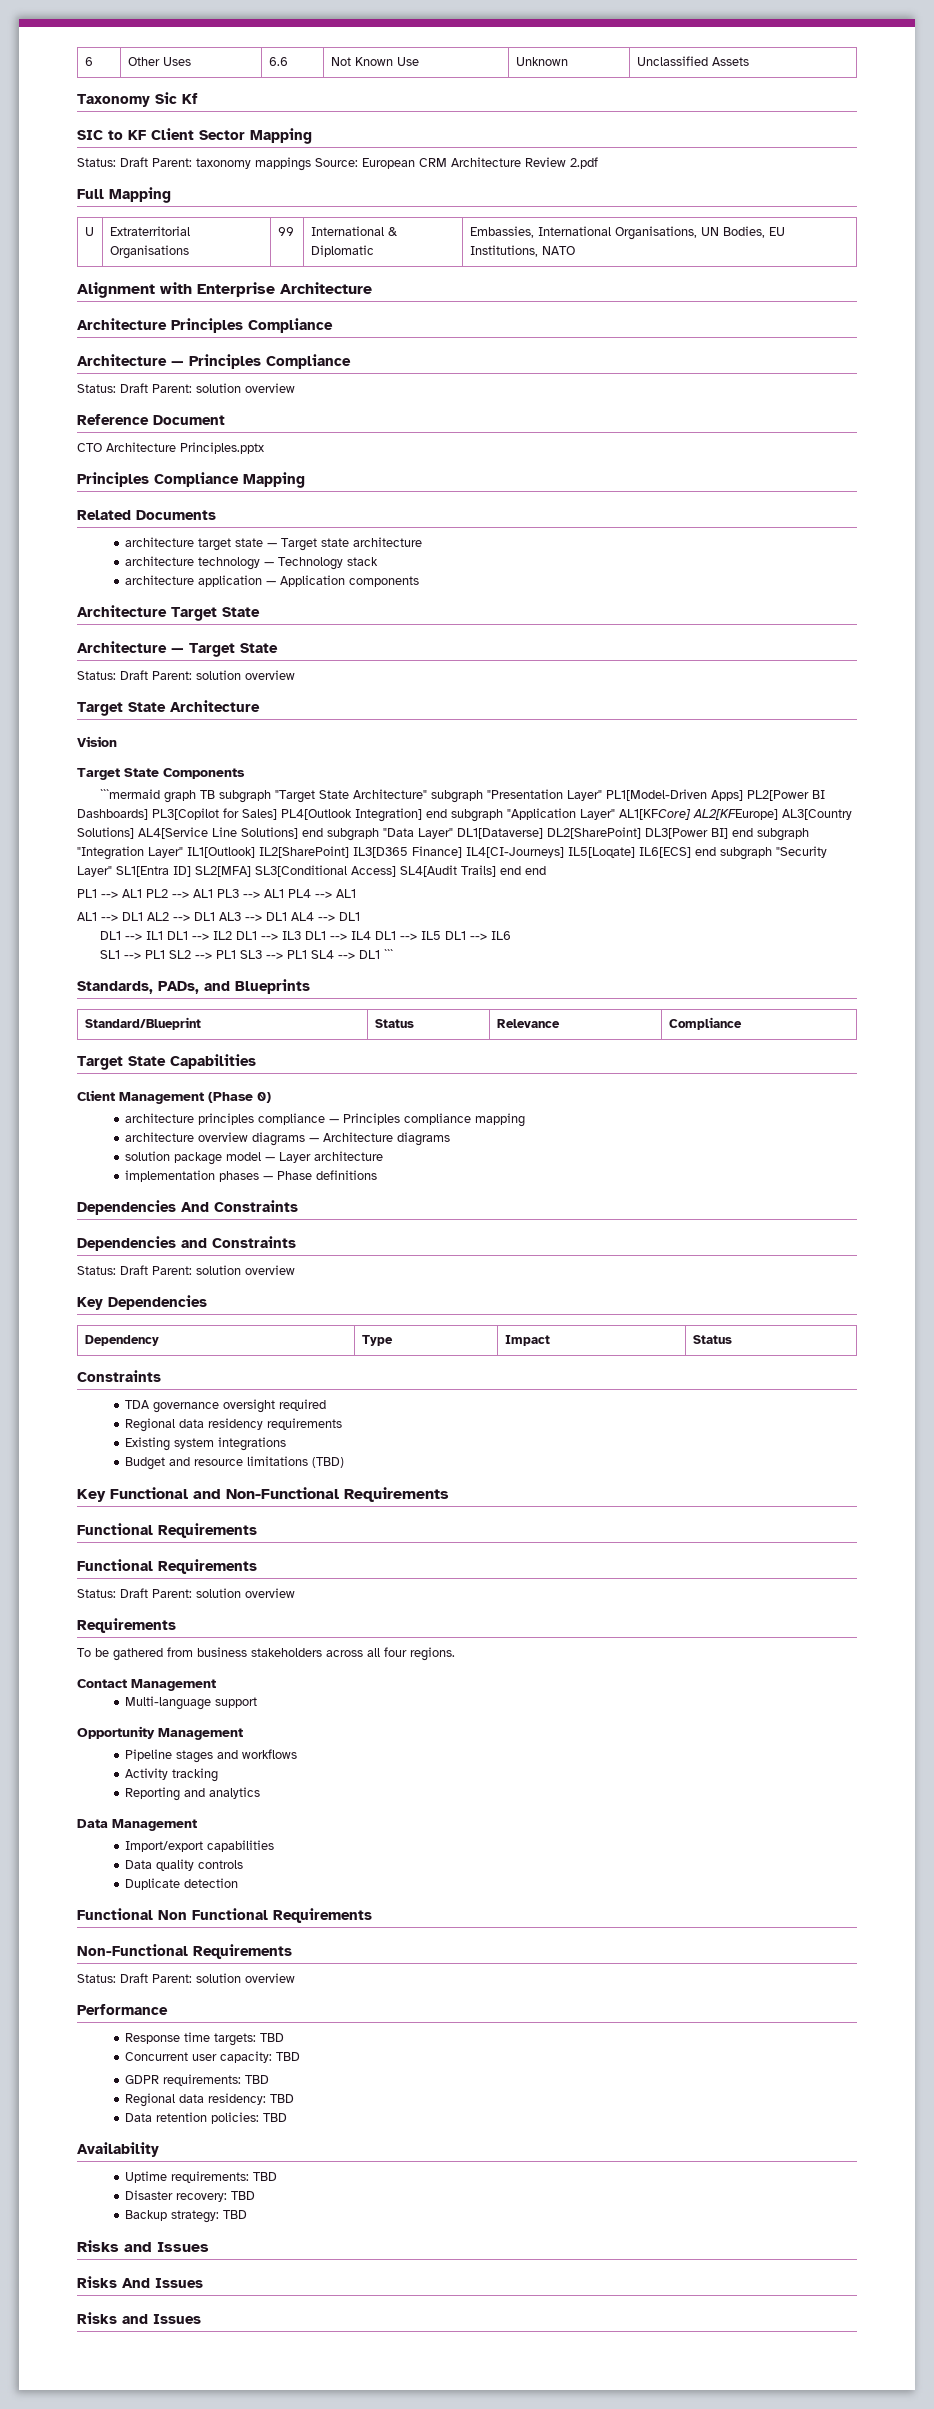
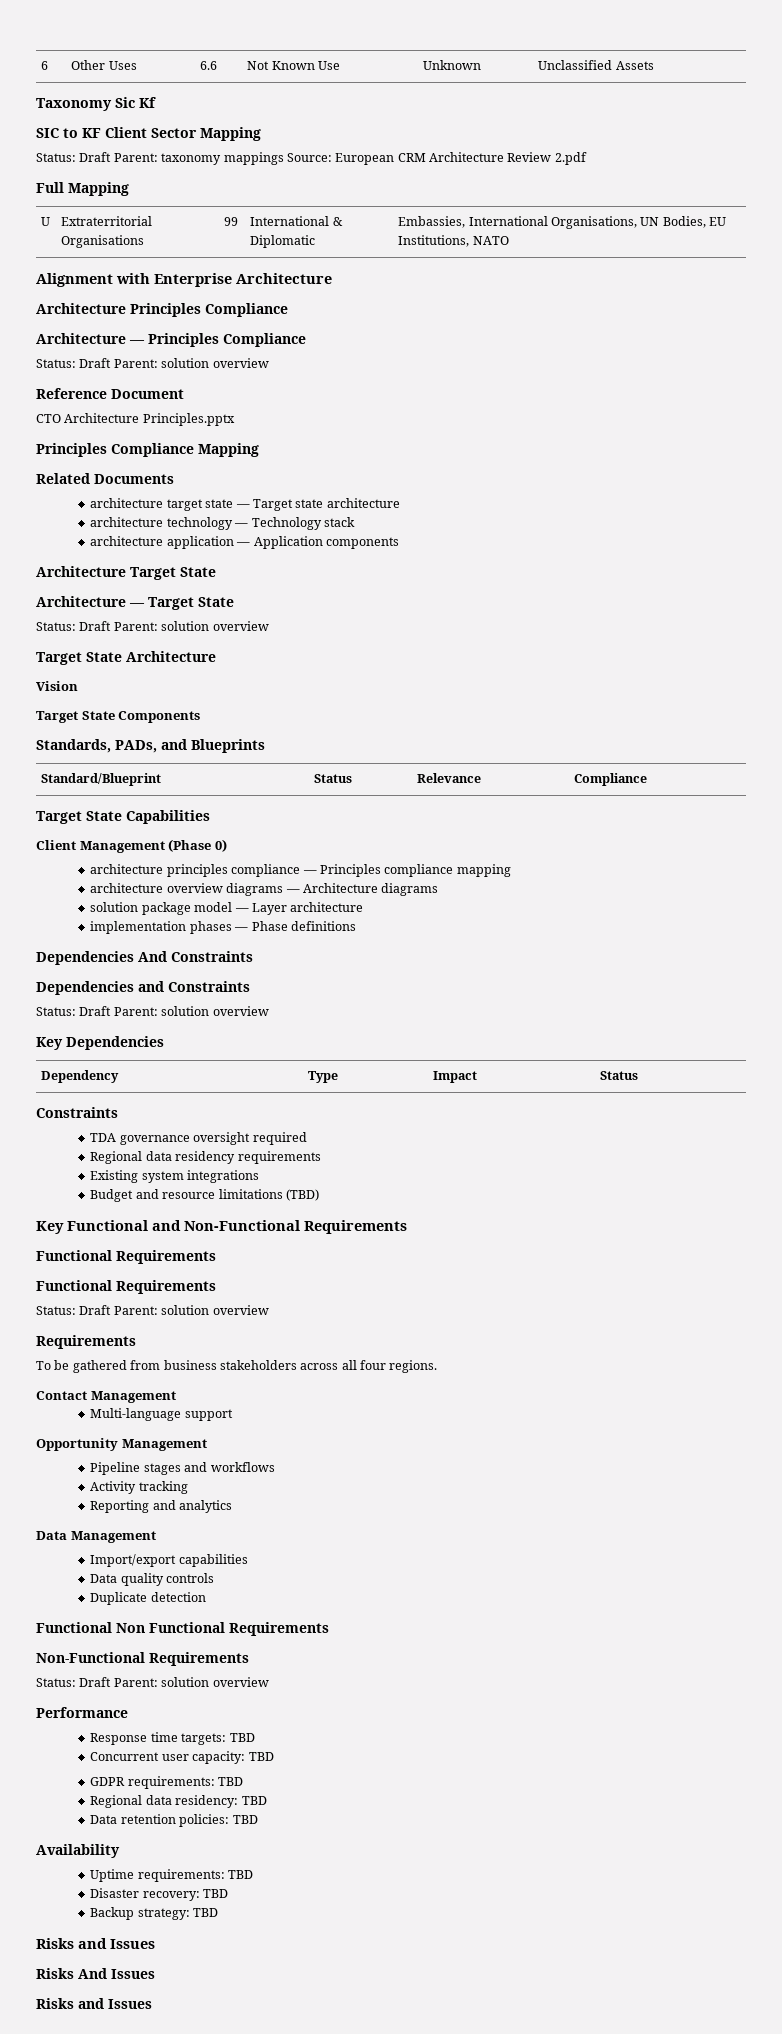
[100,789,826,803] [77,808,852,822] [77,827,809,841] [77,846,827,860] [77,865,546,877] [77,889,356,898] [77,912,360,921] [100,931,512,940] [100,949,394,959] // ```mermaid graph TB subgraph "Target State Architecture" subgraph "Presentation Layer" PL1[Model-Driven Apps] PL2[Power BI Dashboards] PL3[Copilot for Sales] PL4[Outlook Integration] end subgraph "Application Layer" AL1[KFCore] AL2[KFEurope] AL3[Country Solutions] AL4[Service Line Solutions] end subgraph "Data Layer" DL1[Dataverse] DL2[SharePoint] DL3[Power BI] end subgraph "Integration Layer" IL1[Outlook] IL2[SharePoint] IL3[D365 Finance] IL4[CI-Journeys] IL5[Loqate] IL6[ECS] end subgraph "Security Layer" SL1[Entra ID] SL2[MFA] SL3[Conditional Access] SL4[Audit Trails] end end // PL1 --> AL1 PL2 --> AL1 PL3 --> AL1 PL4 --> AL1 // AL1 --> DL1 AL2 --> DL1 AL3 --> DL1 AL4 --> DL1 // DL1 --> IL1 DL1 --> IL2 DL1 --> IL3 DL1 --> IL4 DL1 --> IL5 DL1 --> IL6 // SL1 --> PL1 SL2 --> PL1 SL3 --> PL1 SL4 --> DL1 ``` -> (201, 717) none

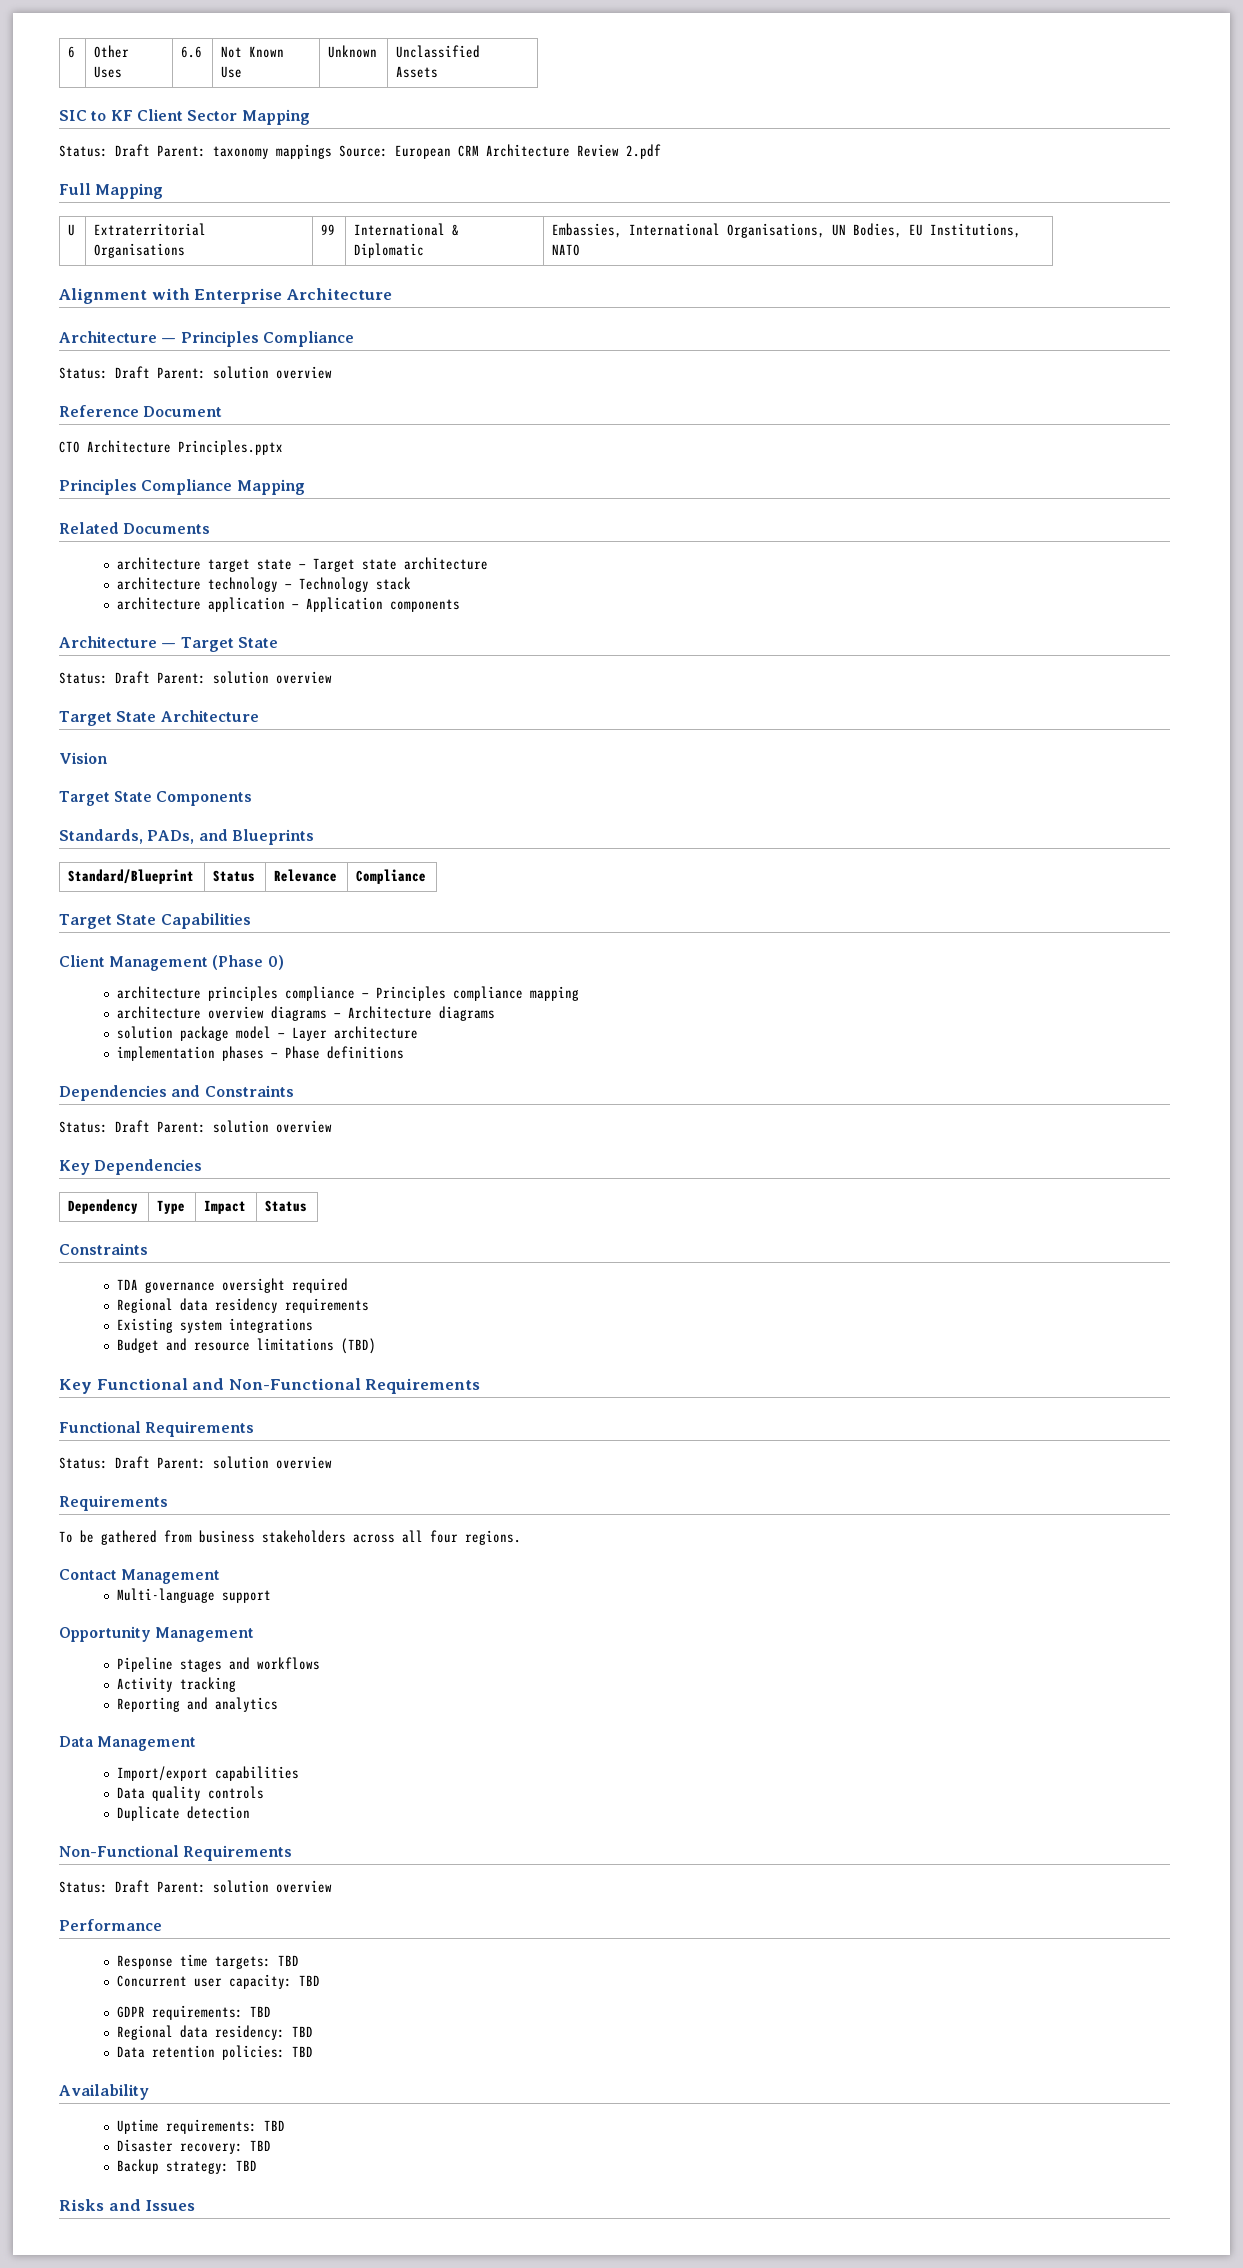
[36,97,156,111] // Taxonomy Sic Kf -> (439, 72) none
[36,303,288,317] // Architecture Principles Compliance -> (392, 294) none
[36,566,216,580] // Architecture Target State -> (460, 605) none
[36,951,253,965] // Dependencies And Constraints -> (404, 1052) none
[36,1280,216,1294] // Functional Requirements -> (255, 1429) none
[36,1622,329,1636] // Functional Non Functional Requirements -> (250, 1812) none
[36,1968,155,1979] [36,1998,152,2009] // Risks And Issues // Risks and Issues -> (196, 2205) none

